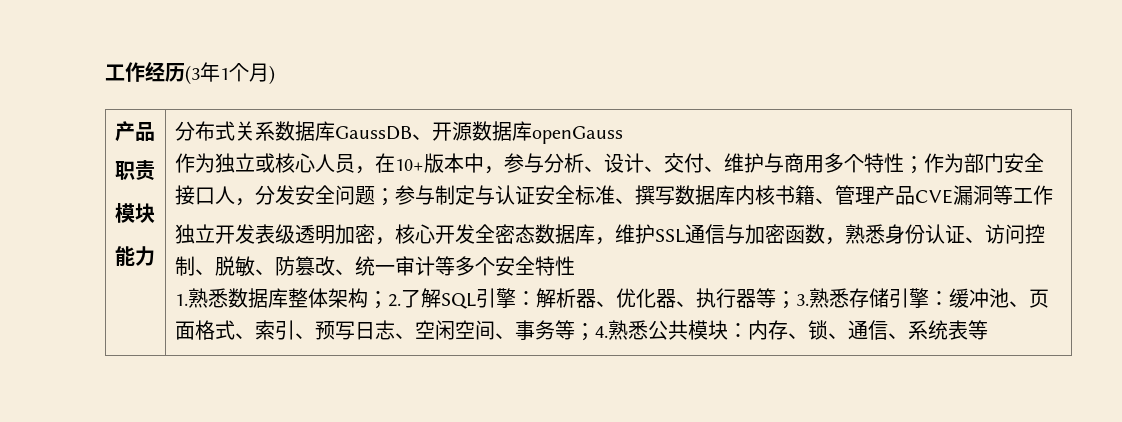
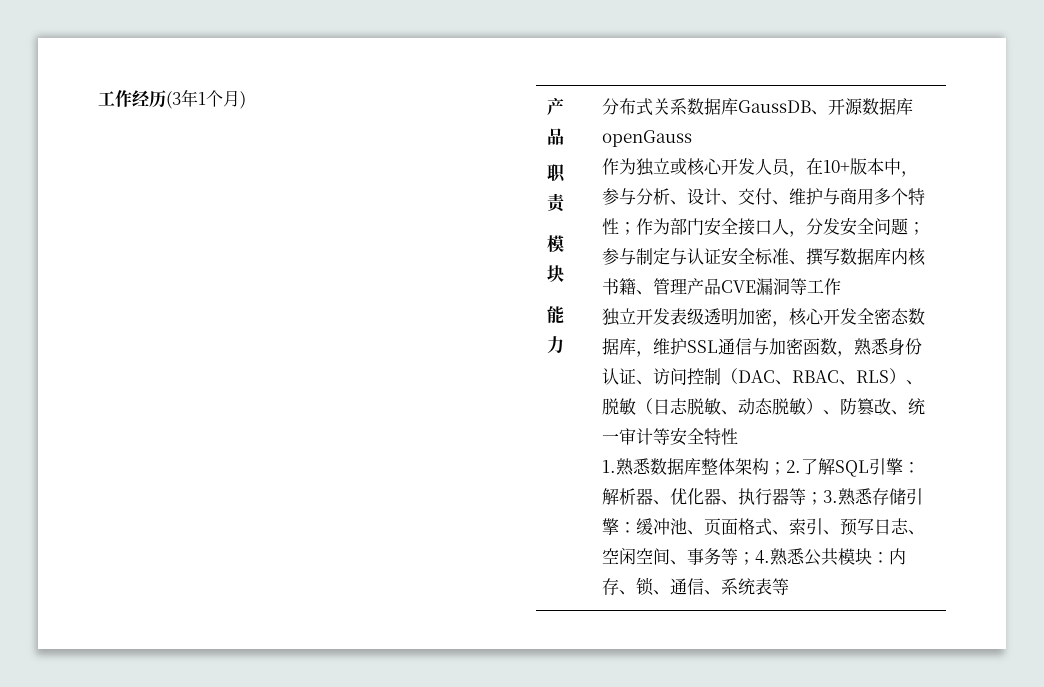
(315, 163) none -> [721,158,756,175] 开发
[194,256,255,277] 、脱敏 -> [721,368,924,385] [602,398,824,415] （DAC、RBAC、RLS）、脱敏（日志脱敏、动态脱敏）
[454,256,495,276] 多个 -> (671, 436) none

